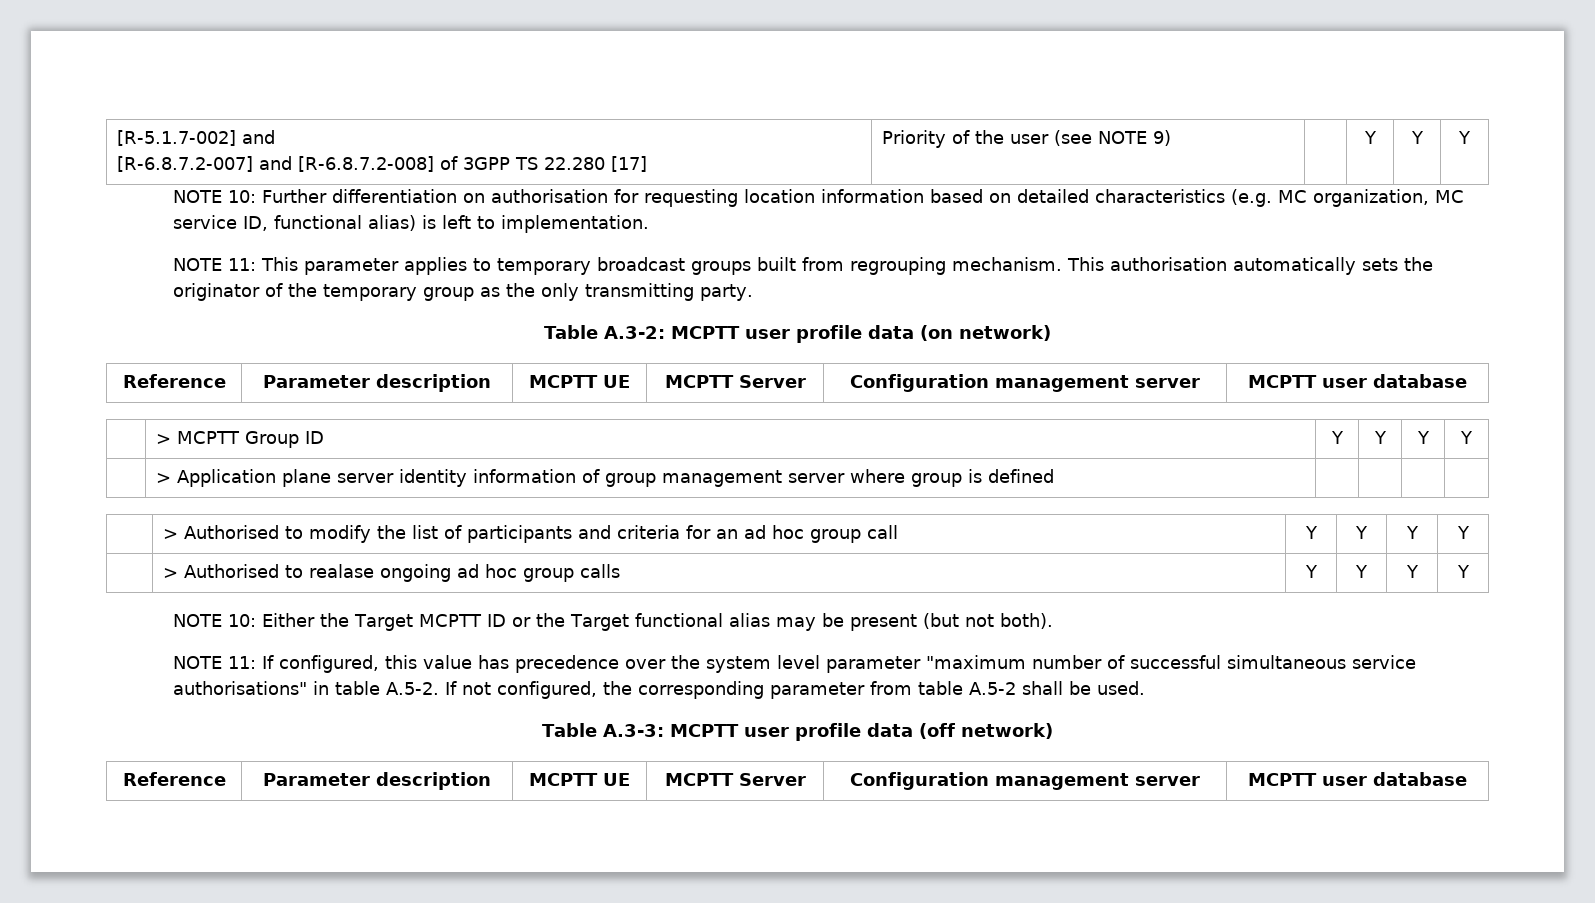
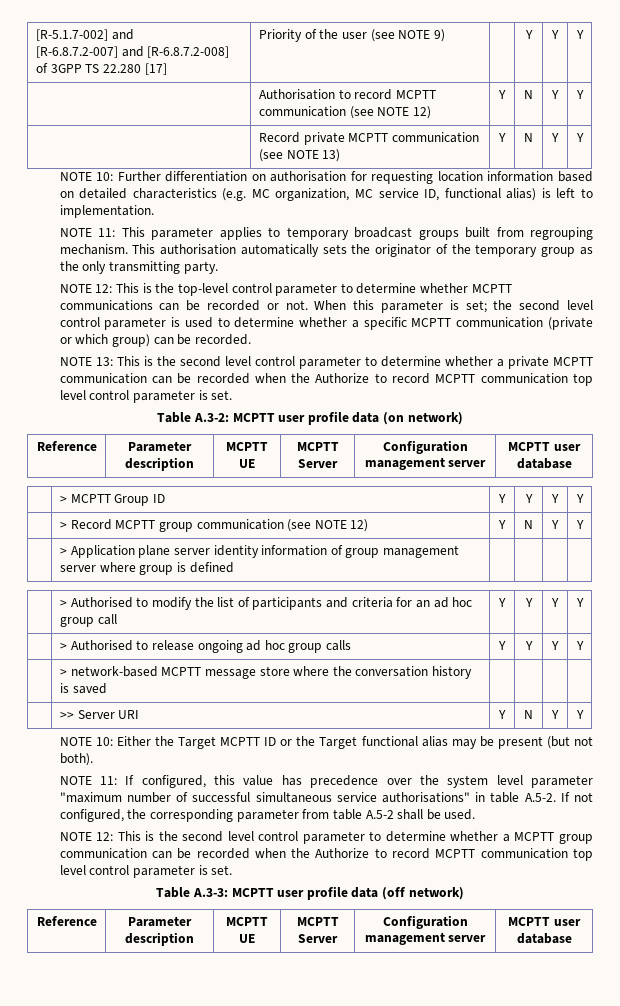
(1471, 137) none -> [258,89,436,100] [258,106,431,119] [498,90,506,99] [524,90,533,99] [551,90,559,99] [575,90,584,99] [258,132,479,145] [258,149,341,162] [498,133,506,142] [524,133,533,142] [551,133,559,142] [575,133,584,142] // | Authorisation to record MCPTT communication (see NOTE 12) | Y | N | Y | Y // | Record private MCPTT communication (see NOTE 13) | Y | N | Y | Y
(754, 292) none -> [59,283,512,296] [59,300,594,313] [59,317,593,330] [59,334,251,347] [59,356,594,369] [59,373,593,386] [59,390,233,403] // NOTE 12: This is the top-level control parameter to determine whether MCPTT communications can be recorded or not. When this parameter is set; the second level control parameter is used to determine whether a specific MCPTT communication (private or which group) can be recorded. // NOTE 13: This is the second level control parameter to determine whether a private MCPTT communication can be recorded when the Authorize to record MCPTT communication top level control parameter is set.
(1473, 437) none -> [59,519,369,532] [498,520,506,529] [524,520,533,529] [551,520,559,529] [575,520,584,529] // | > Record MCPTT group communication (see NOTE 12) | Y | N | Y | Y
[309,564,375,578] realase -> [151,640,194,651] release
(1470, 571) none -> [59,666,473,679] [59,683,107,694] [59,710,140,719] [498,710,506,719] [524,710,533,719] [551,710,559,719] [575,710,584,719] // | > network-based MCPTT message store where the conversation history is saved | | | | // | >> Server URI | Y | N | Y | Y
(1146, 688) none -> [59,831,594,844] [59,848,593,861] [59,865,233,878] // NOTE 12: This is the second level control parameter to determine whether a MCPTT group communication can be recorded when the Authorize to record MCPTT communication top level control parameter is set.

